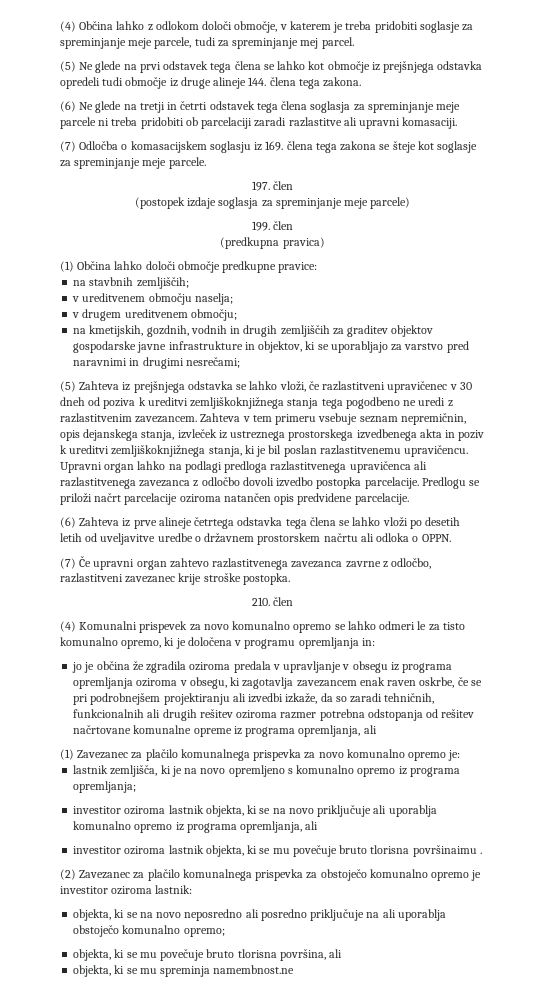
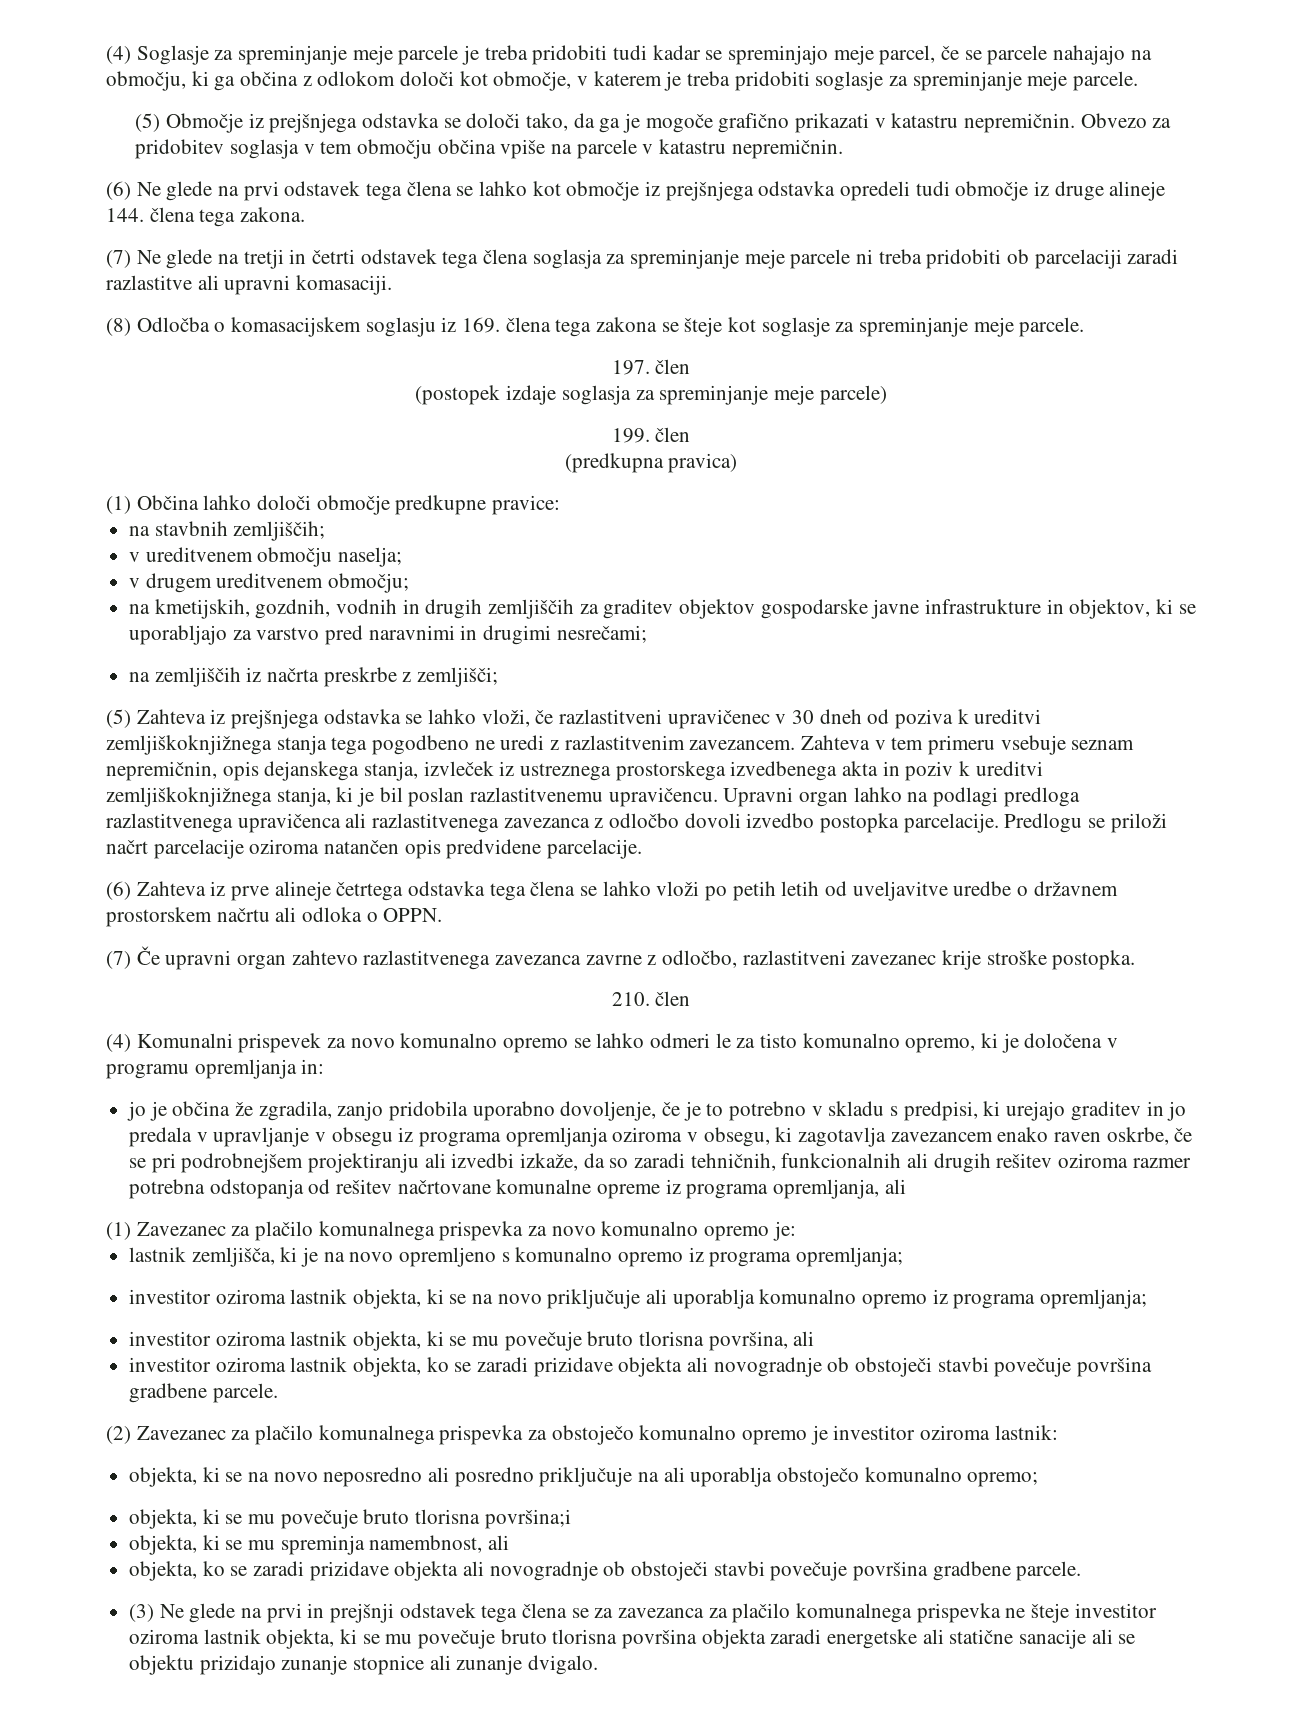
[60,21,145,32] (4) Občina lahko -> [106,45,1152,65] [106,71,299,91] (4) Soglasje za spreminjanje meje parcele je treba pridobiti tudi kadar se spreminjajo meje parcel, če se parcele nahajajo na območju, ki ga občina
(233, 25) none -> [459,71,488,86] kot
[154,37,354,49] [60,61,76,72] parcele, tudi za spreminjanje mej parcel. // (5) -> [1073,71,1139,91] [135,113,1172,133] [135,139,843,159] [106,181,131,200] parcele. // (5) Območje iz prejšnjega odstavka se določi tako, da ga je mogoče grafično prikazati v katastru nepremičnin. Obvezo za pridobitev soglasja v tem območju občina vpiše na parcele v katastru nepremičnin. // (6)
[60,101,76,112] (6) -> [106,250,131,268] (7)
[60,141,76,152] (7) -> [106,318,131,336] (8)
(240, 362) none -> [129,667,499,687] // na zemljiščih iz načrta preskrbe z zemljišči;
[425,517,461,526] desetih -> [732,881,776,901] petih
[146,661,231,673] zgradila oziroma -> [258,1101,1187,1121] zgradila, zanjo pridobila uporabno dovoljenje, če je to potrebno v skladu s predpisi, ki urejajo graditev in jo
[359,677,385,686] enak -> [997,1127,1049,1142] enako
[240,821,319,833] opremljanja, ali -> [1040,1289,1148,1309] opremljanja;
[412,845,482,857] površinaimu . -> [708,1331,815,1351] [129,1357,1153,1377] [129,1383,278,1403] površina, ali // investitor oziroma lastnik objekta, ko se zaradi prizidave objekta ali novogradnje ob obstoječi stavbi povečuje površina gradbene parcele.
[279,949,343,961] površina, ali -> [484,1509,571,1529] površina;i
[213,965,295,974] namembnost.ne -> [369,1535,510,1553] [129,1561,1082,1581] [129,1603,1157,1623] [129,1629,1136,1649] [129,1655,599,1675] namembnost, ali // objekta, ko se zaradi prizidave objekta ali novogradnje ob obstoječi stavbi povečuje površina gradbene parcele. // (3) Ne glede na prvi in prejšnji odstavek tega člena se za zavezanca za plačilo komunalnega prispevka ne šteje investitor oziroma lastnik objekta, ki se mu povečuje bruto tlorisna površina objekta zaradi energetske ali statične sanacije ali se objektu prizidajo zunanje stopnice ali zunanje dvigalo.

